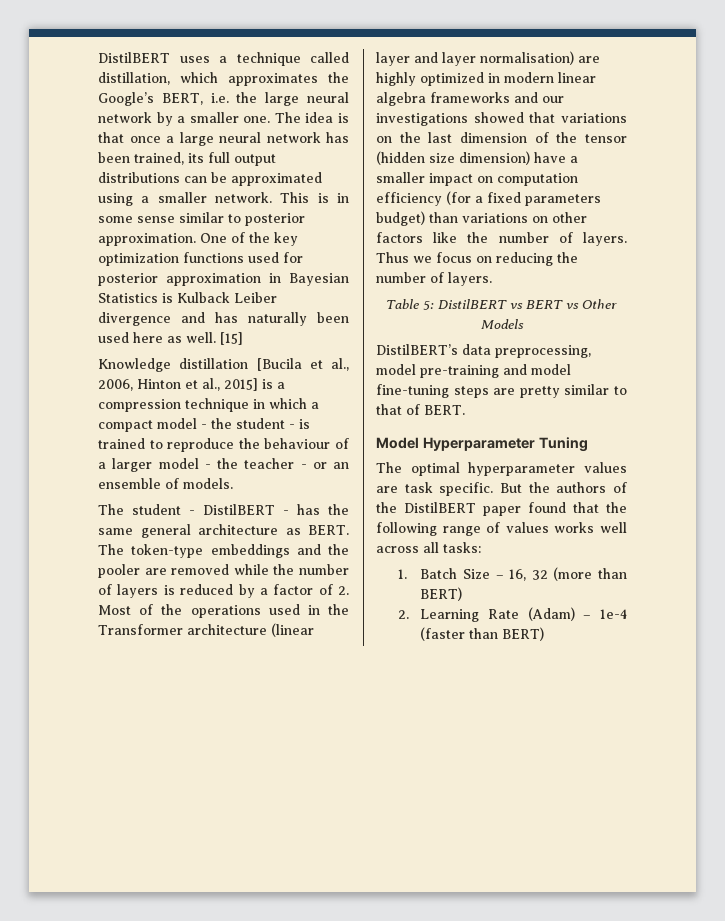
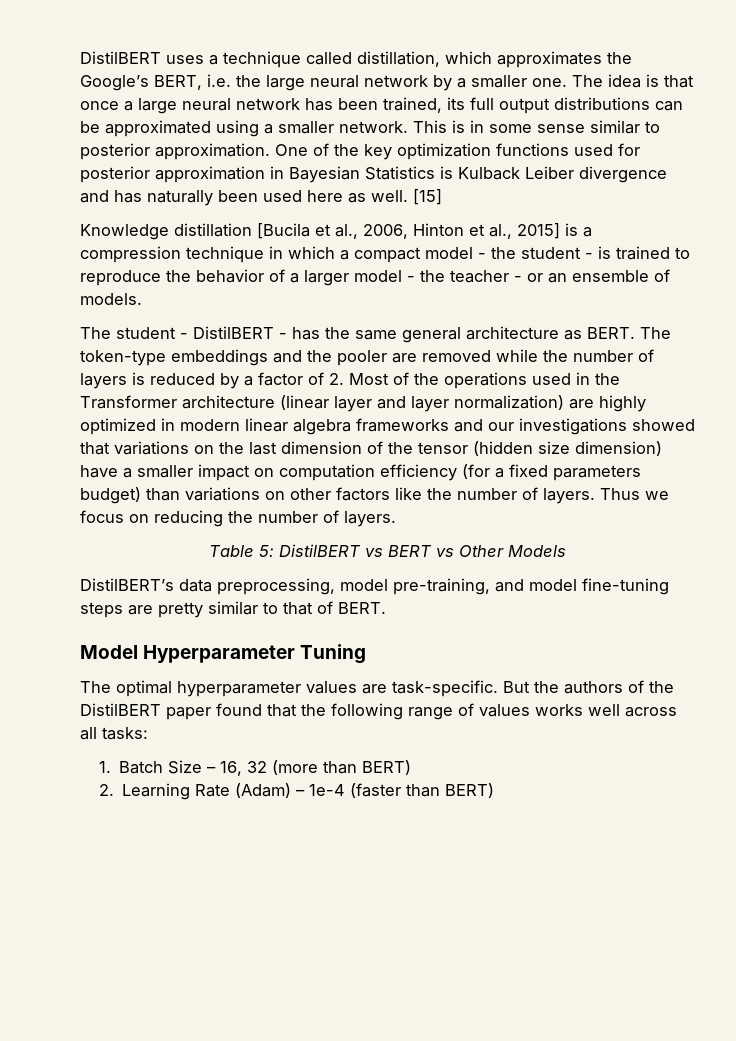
[264,438,331,449] behaviour -> [196,269,264,283] behavior
[480,51,574,65] normalisation) -> [454,395,564,410] normalization)
[420,365,499,378] pre-training -> [393,578,490,595] pre-training,
[404,482,494,496] task specific. -> [392,680,498,697] task-specific.

